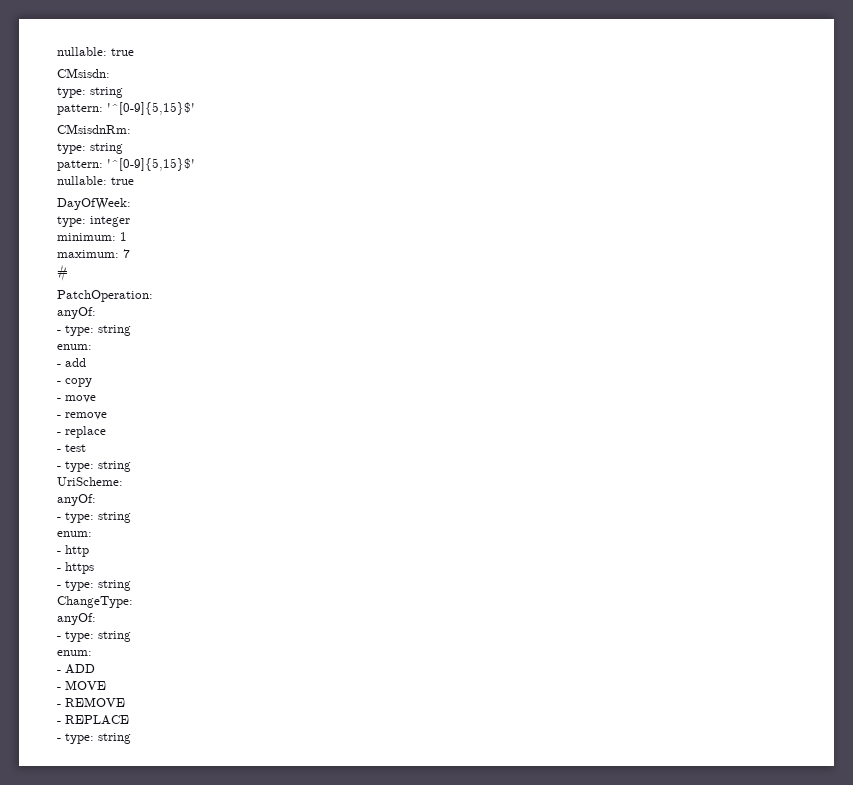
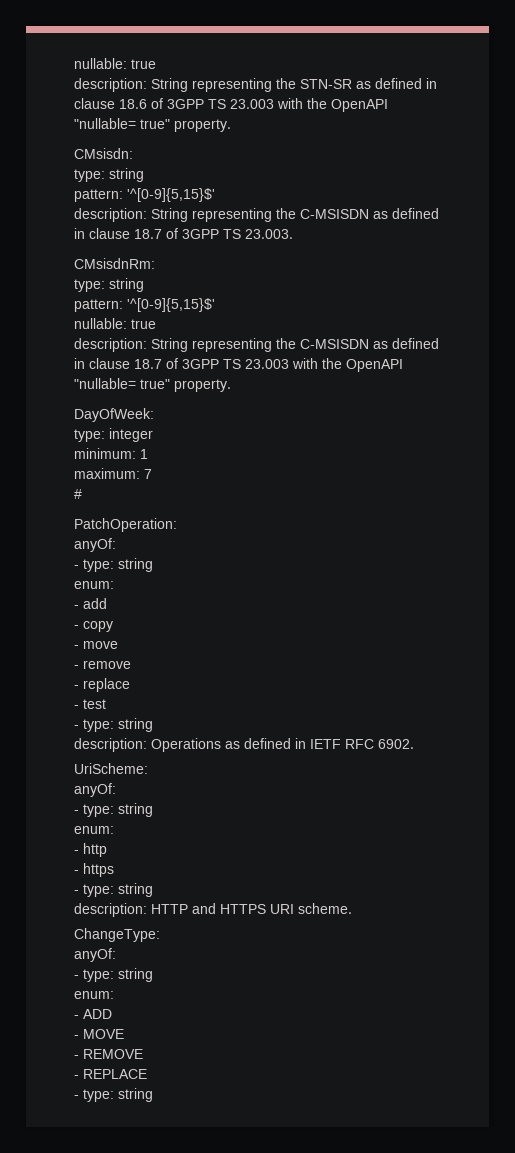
[57,47,134,56] nullable: true -> [74,58,156,69] [74,78,437,92] [74,98,388,112] [74,118,231,132] nullable: true // description: String representing the STN-SR as defined in clause 18.6 of 3GPP TS 23.003 with the OpenAPI "nullable= true" property.
(195, 108) none -> [74,208,439,222] [74,228,293,239] // description: String representing the C-MSISDN as defined in clause 18.7 of 3GPP TS 23.003.
(134, 181) none -> [74,338,439,352] [74,358,403,372] [74,378,231,392] // description: String representing the C-MSISDN as defined in clause 18.7 of 3GPP TS 23.003 with the OpenAPI "nullable= true" property.
(131, 466) none -> [74,738,414,752] // description: Operations as defined in IETF RFC 6902.
(131, 585) none -> [74,903,352,917] // description: HTTP and HTTPS URI scheme.

